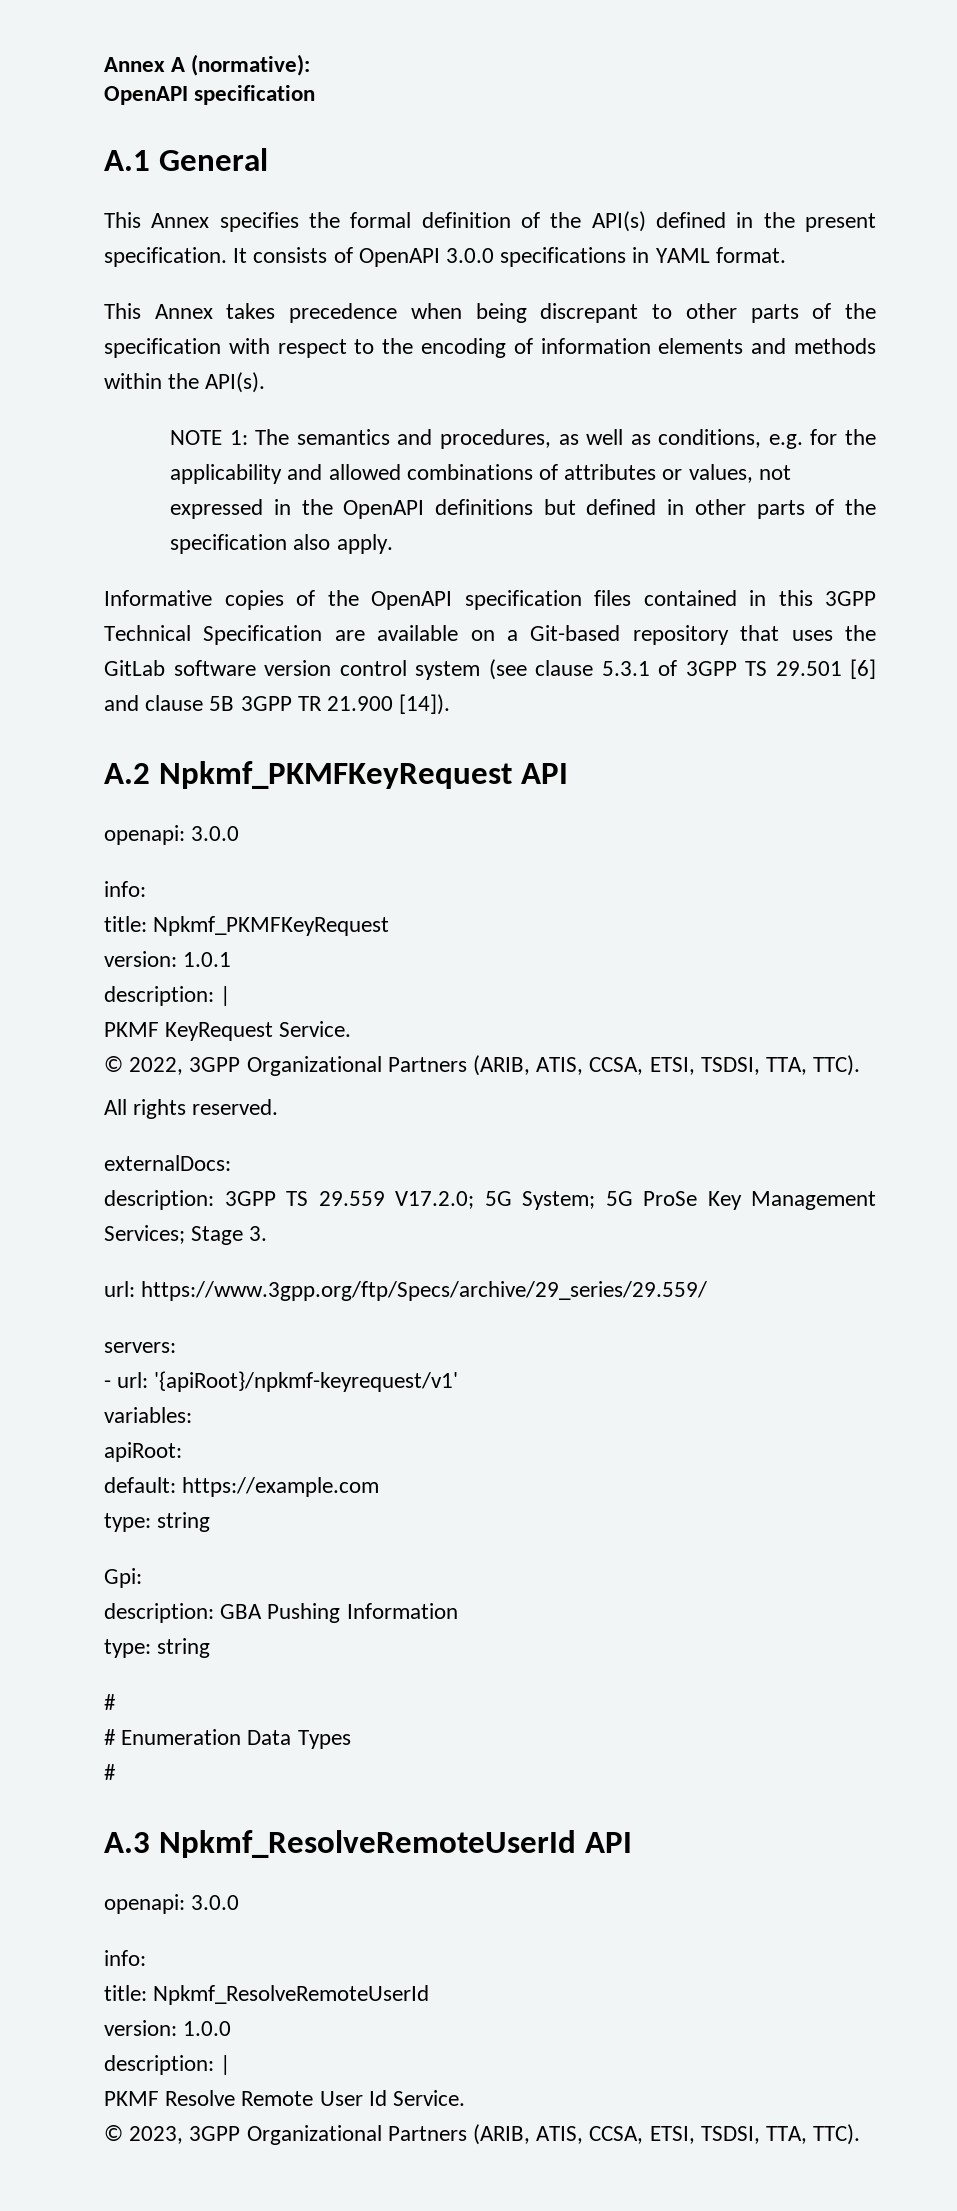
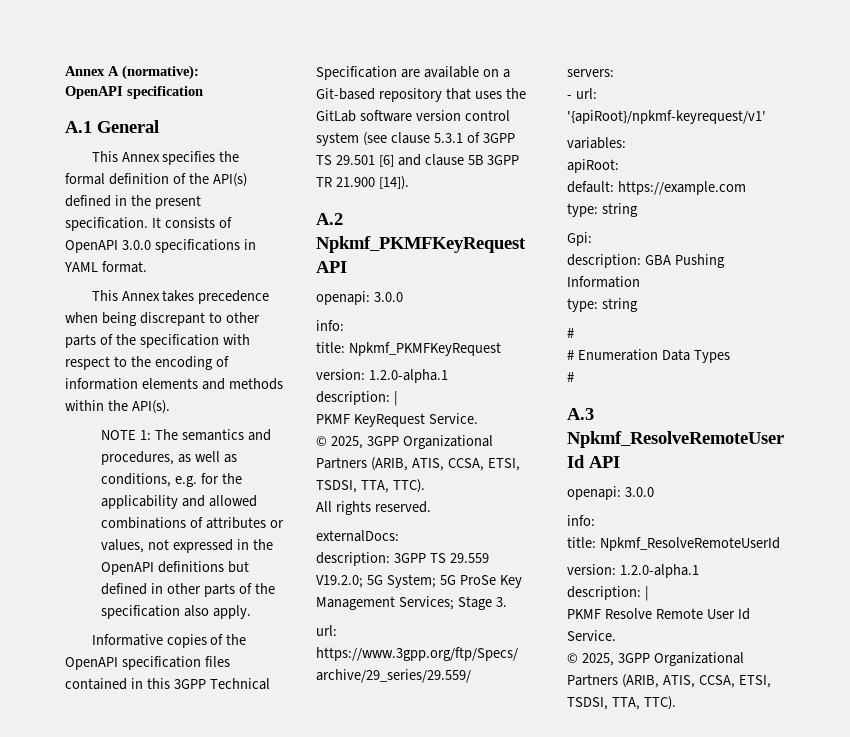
[183,952,232,967] 1.0.1 -> [368,369,448,383] 1.2.0-alpha.1
[129,1057,184,1075] 2022, -> [330,436,363,449] 2025,
[395,1191,474,1209] V17.2.0; -> [316,575,363,588] V19.2.0;
[183,2021,232,2036] 1.0.0 -> [619,564,699,578] 1.2.0-alpha.1
[129,2126,184,2144] 2023, -> [581,653,614,666] 2025,

